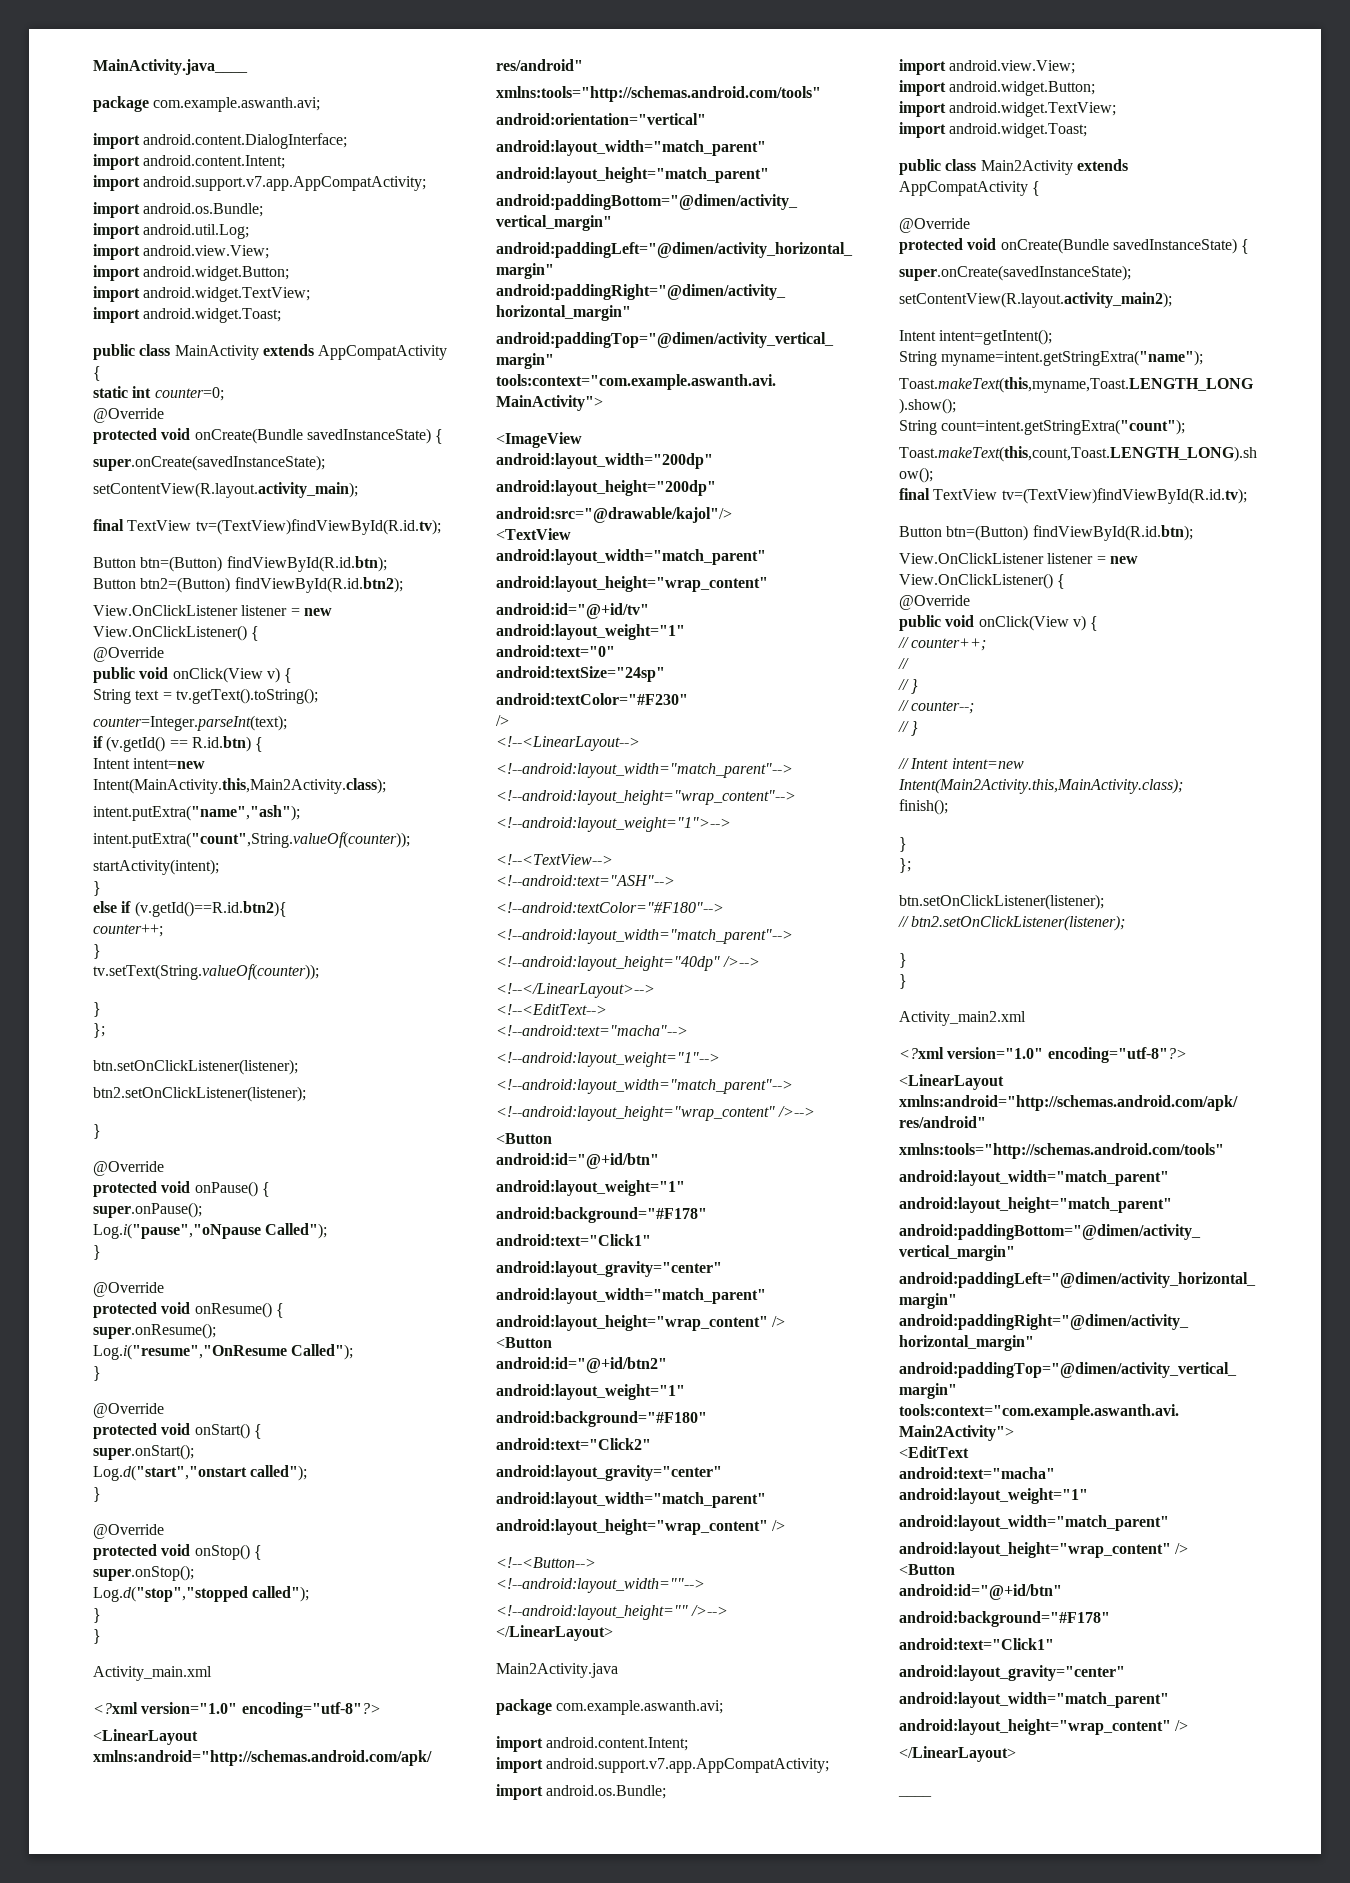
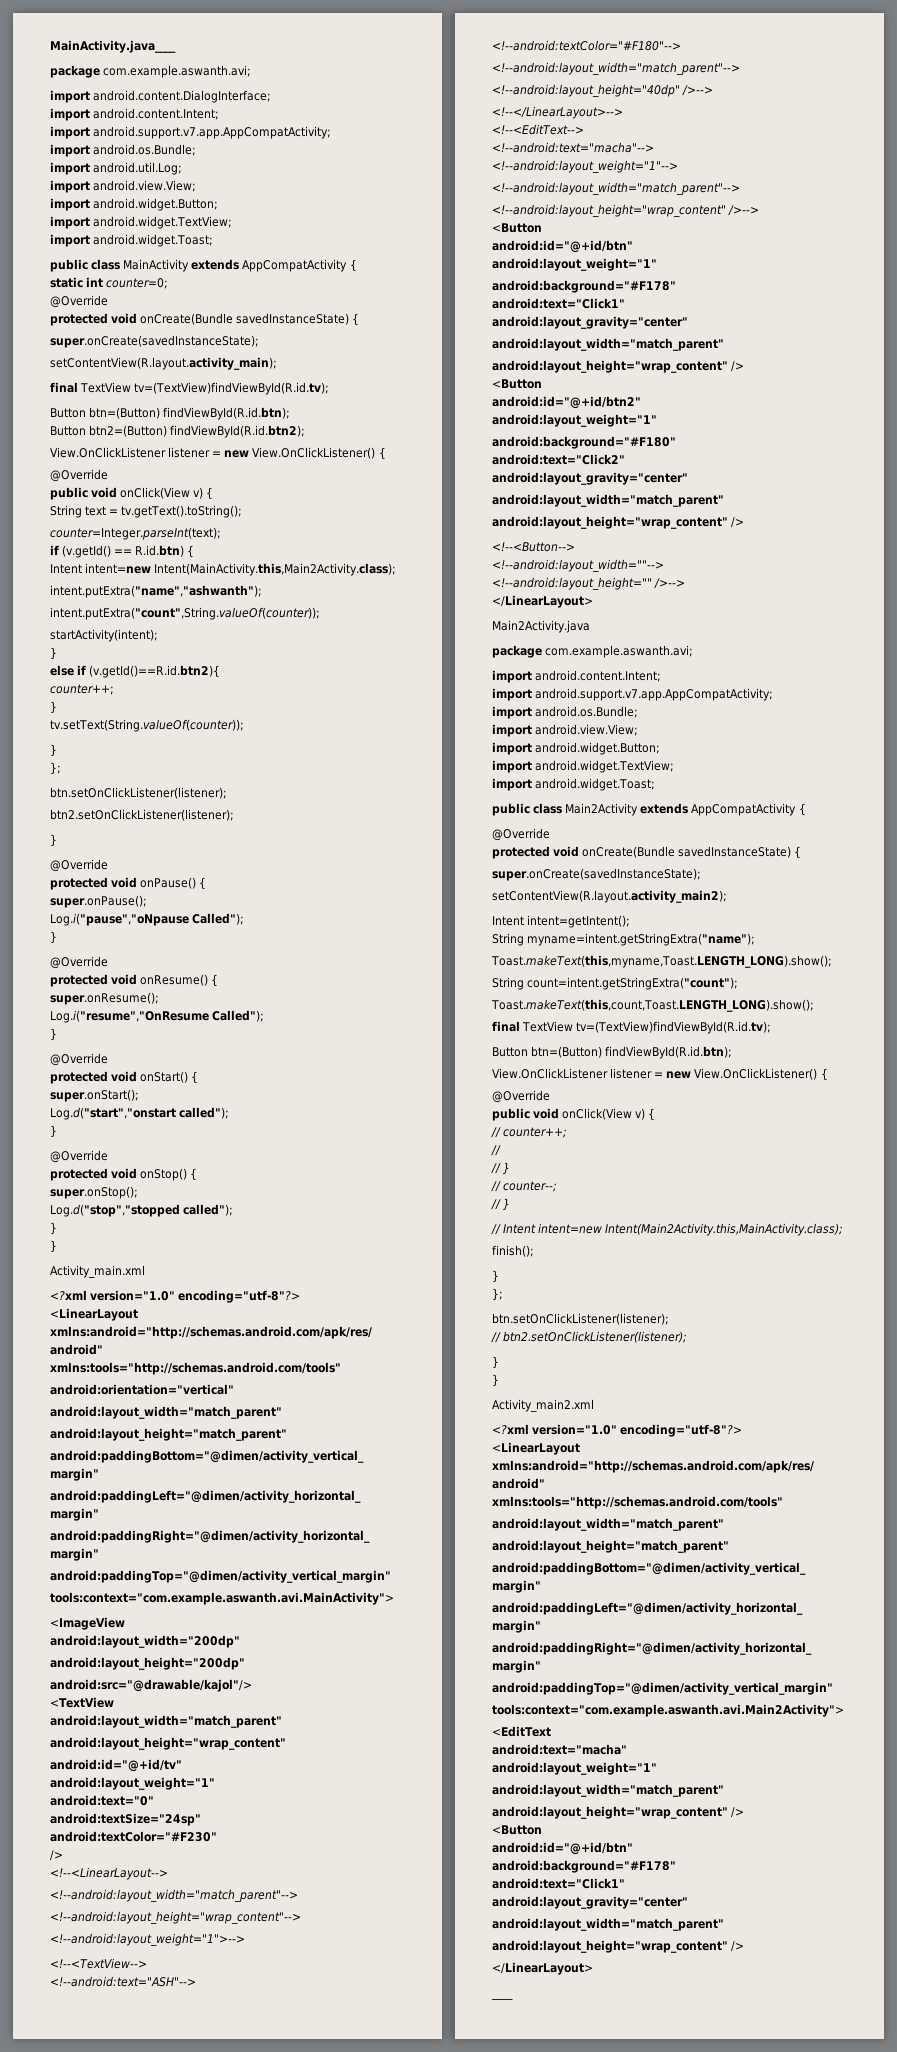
[93,805,300,821] intent.putExtra("name","ash"); -> [50,585,262,598] intent.putExtra("name","ashwanth");

